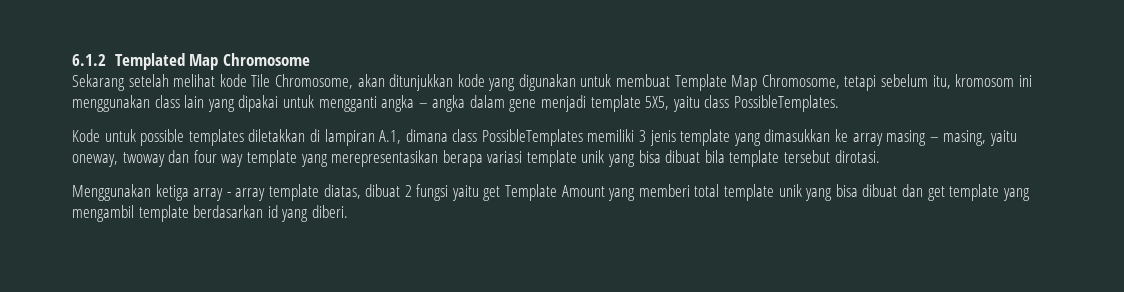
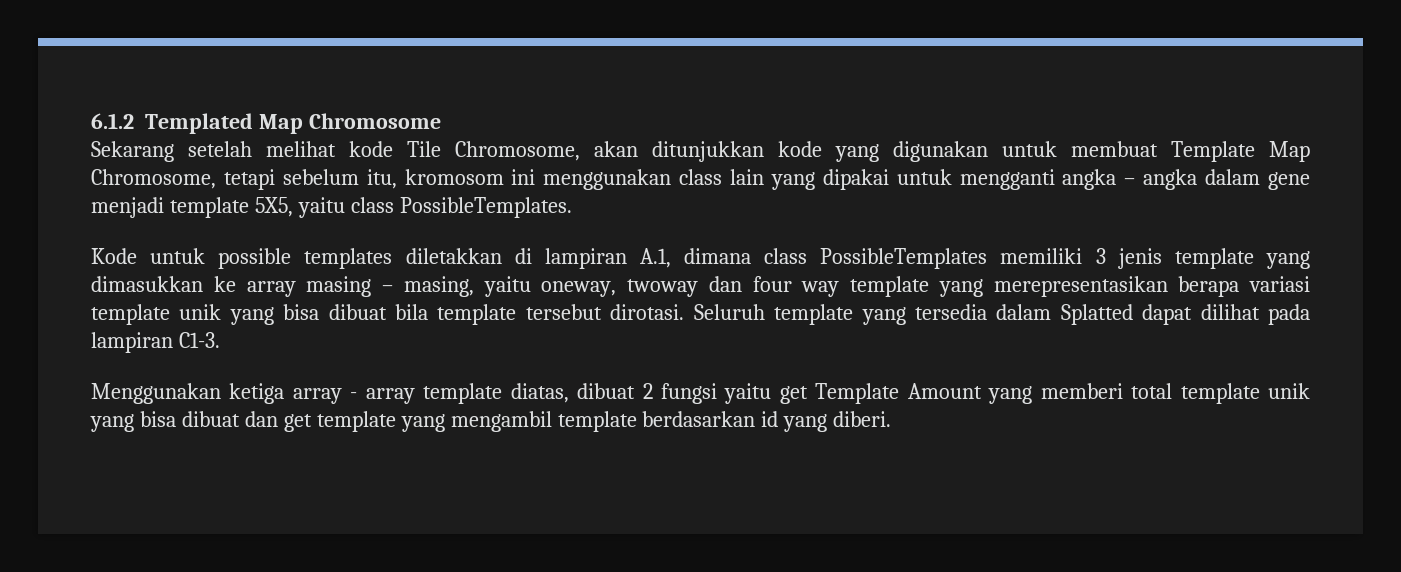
(880, 156) none -> [693,304,1310,325] [91,332,220,353] Seluruh template yang tersedia dalam Splatted dapat dilihat pada lampiran C1-3.

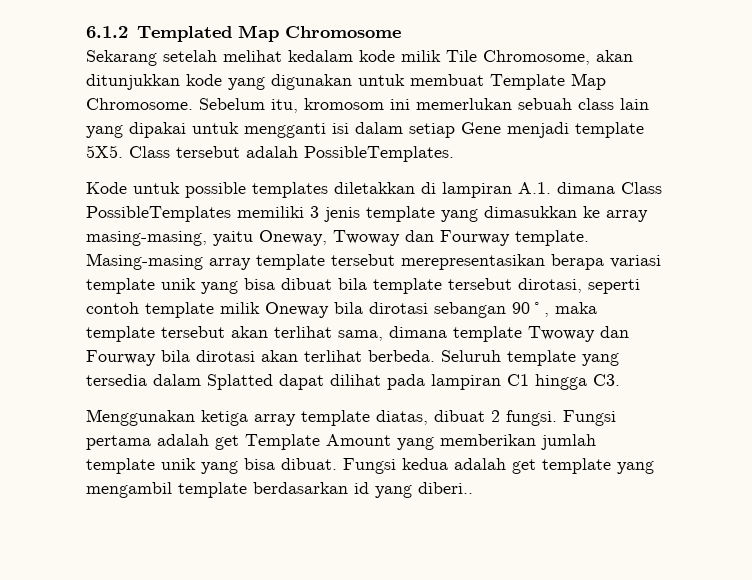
[349,141,393,157] kode -> [288,50,441,62] kedalam kode milik
[91,169,359,190] Chromosome, tetapi sebelum -> [86,98,265,110] Chromosome. Sebelum
[543,169,672,190] menggunakan -> [416,98,572,110] memerlukan sebuah
[1062,169,1311,190] [91,197,394,218] angka – angka dalam gene menjadi template 5X5, yaitu class -> [332,122,644,138] [86,145,298,158] isi dalam setiap Gene menjadi template 5X5. Class tersebut adalah
[639,248,808,268] A.1, dimana class -> [518,182,662,194] A.1. dimana Class
[306,276,983,297] masing – masing, yaitu oneway, twoway dan four way template yang -> [86,230,589,246] [86,253,395,270] masing-masing, yaitu Oneway, Twoway dan Fourway template. Masing-masing array template tersebut
[610,304,685,320] dirotasi. -> [518,278,640,294] [86,302,597,318] [86,326,629,342] [86,350,435,366] dirotasi, seperti contoh template milik Oneway bila dirotasi sebangan 90˚, maka template tersebut akan terlihat sama, dimana template Twoway dan Fourway bila dirotasi akan terlihat berbeda.
[178,332,220,348] C1-3. -> [507,374,620,390] C1 hingga C3.
[350,388,415,404] - array -> (296, 420) none
[661,383,772,404] fungsi yaitu -> [506,410,616,426] [86,434,209,450] fungsi. Fungsi pertama adalah
[1040,383,1310,404] [90,411,278,432] memberi total template unik yang bisa dibuat dan -> [440,434,596,450] [86,458,506,474] memberikan jumlah template unik yang bisa dibuat. Fungsi kedua adalah
[833,411,892,427] diberi. -> [418,482,473,494] diberi..

